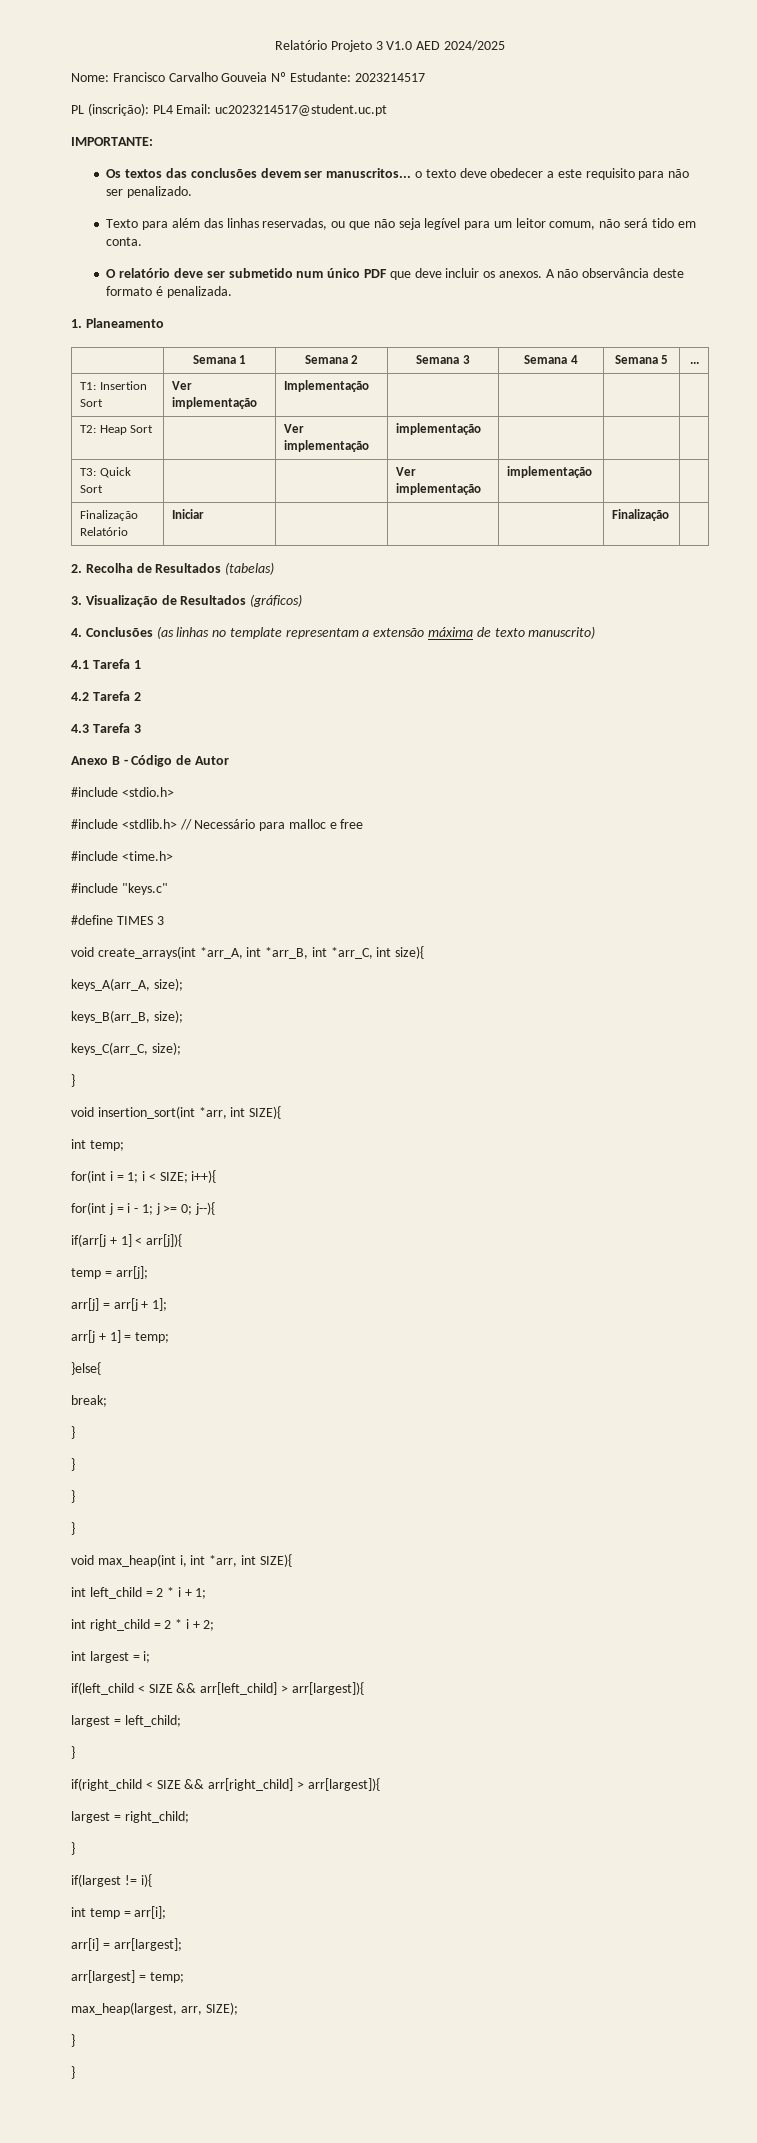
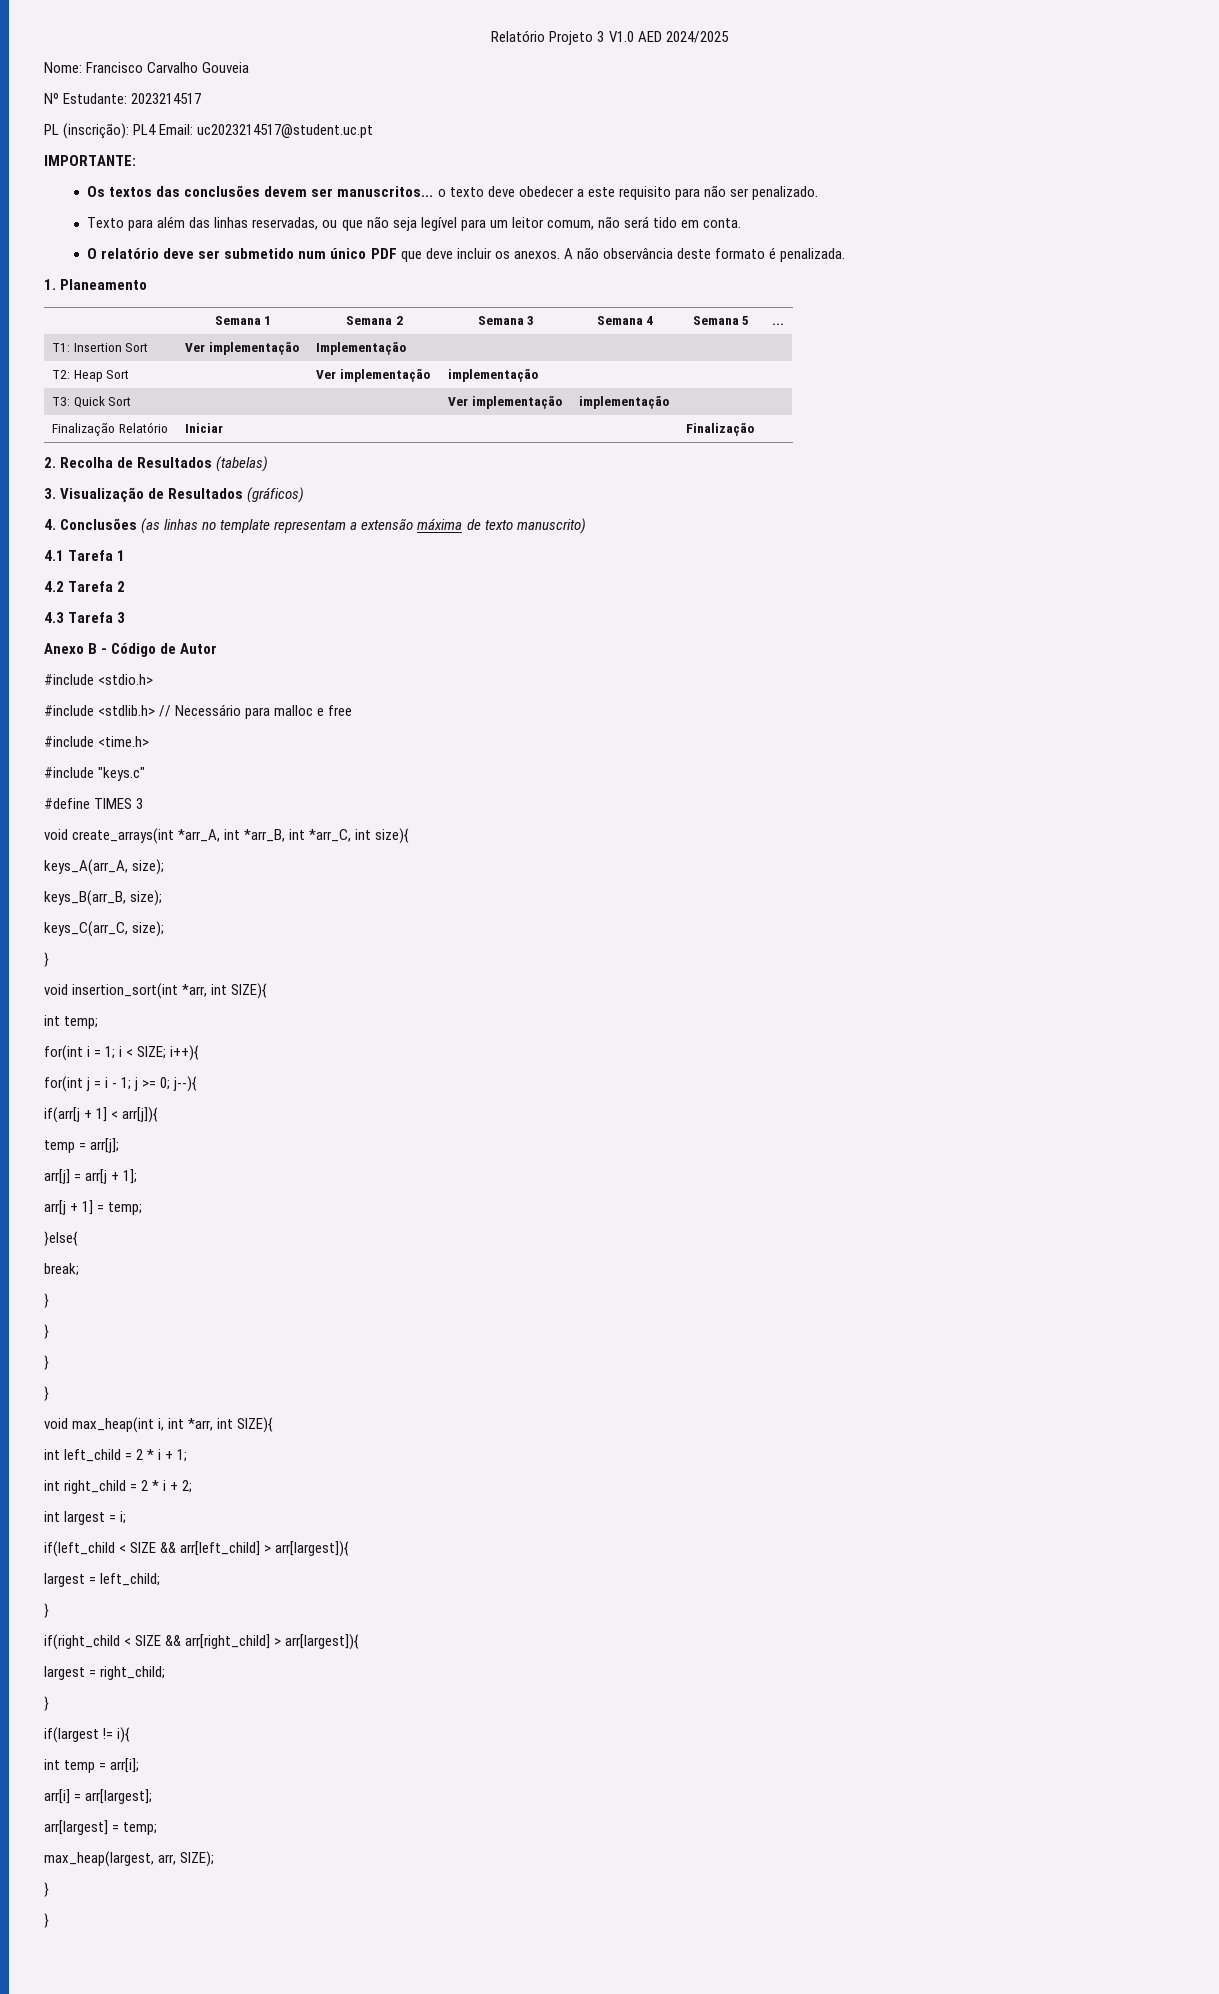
(268, 77) none -> (250, 67) //

